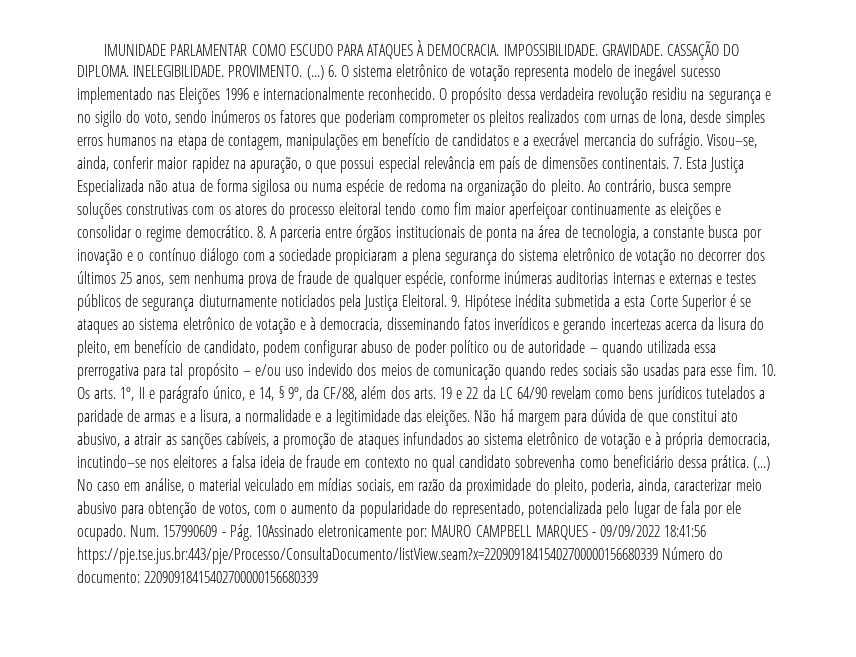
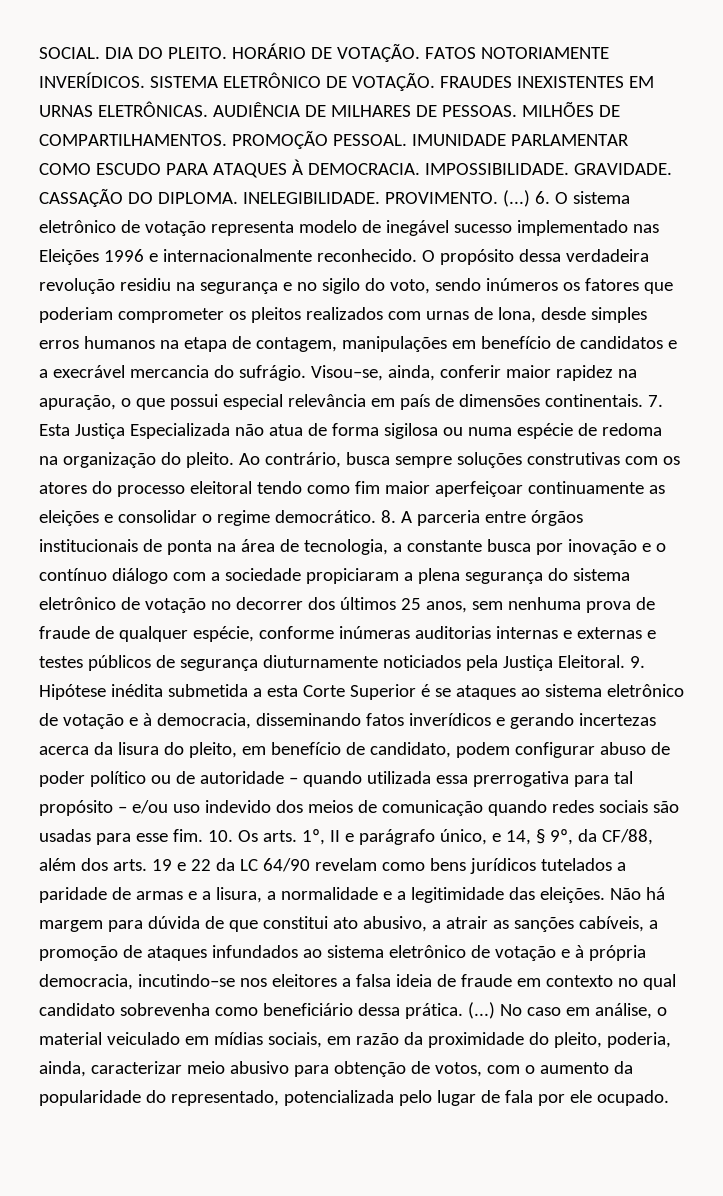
(104, 50) none -> [39,43,609,62] [39,72,654,91] [39,101,620,117] [39,130,407,149] SOCIAL. DIA DO PLEITO. HORÁRIO DE VOTAÇÃO. FATOS NOTORIAMENTE INVERÍDICOS. SISTEMA ELETRÔNICO DE VOTAÇÃO. FRAUDES INEXISTENTES EM URNAS ELETRÔNICAS. AUDIÊNCIA DE MILHARES DE PESSOAS. MILHÕES DE COMPARTILHAMENTOS. PROMOÇÃO PESSOAL.
[130,524,707,541] [77,547,724,564] [77,570,319,583] Num. 157990609 - Pág. 10Assinado eletronicamente por: MAURO CAMPBELL MARQUES - 09/09/2022 18:41:56 https://pje.tse.jus.br:443/pje/Processo/ConsultaDocumento/listView.seam?x=22090918415402700000156680339 Número do documento: 22090918415402700000156680339 -> (669, 1098) none

